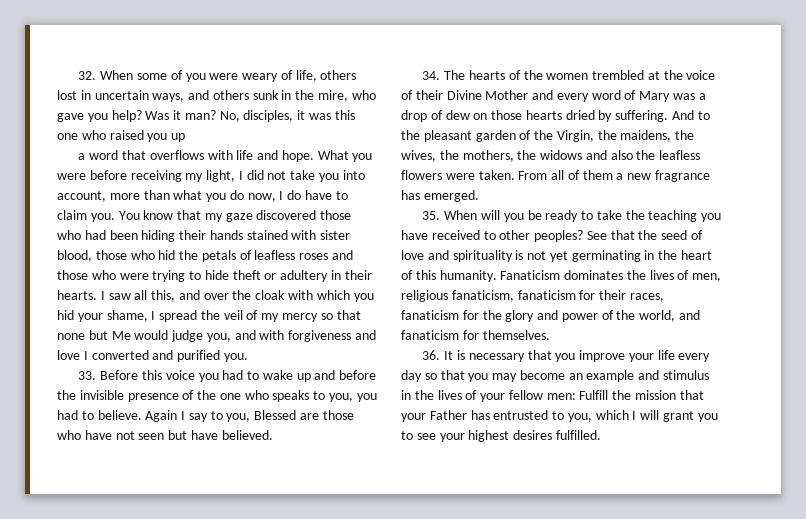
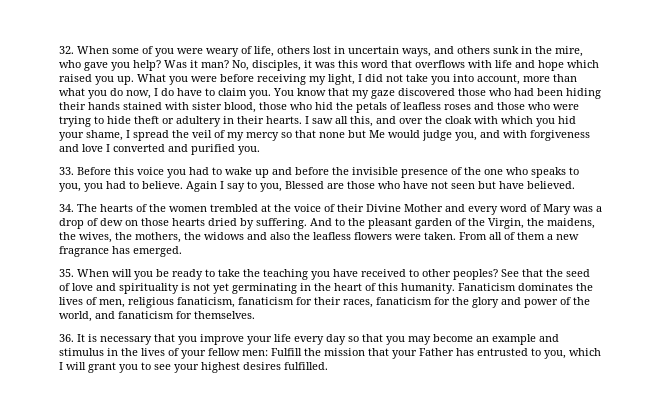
[57,130,186,142] [78,153,86,160] one who raised you up // a -> (358, 64) none
[281,150,314,162] hope. -> [538,60,599,71] [59,74,134,85] hope which raised you up.

